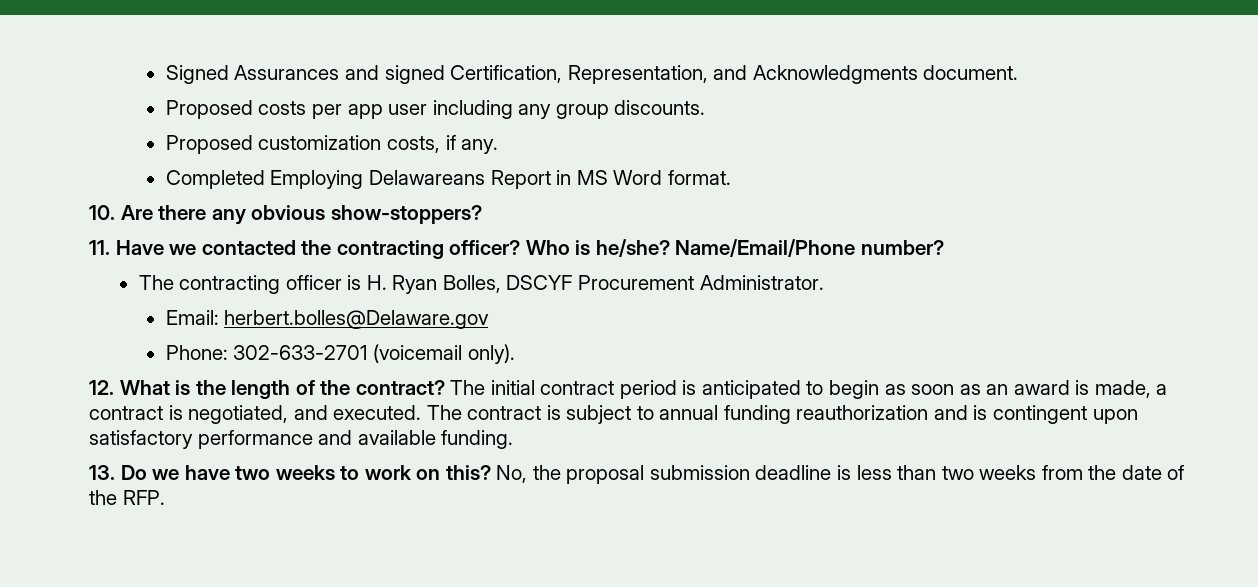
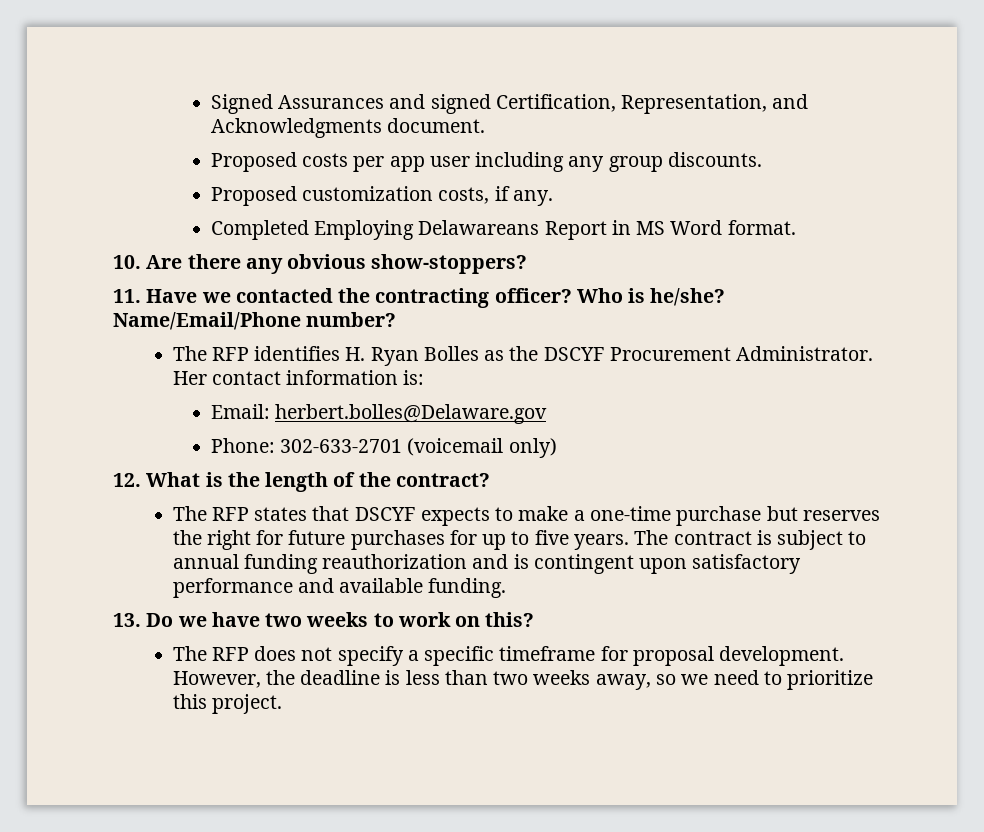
[179,275,501,294] contracting officer is H. Ryan Bolles, -> [211,346,539,366] RFP identifies H. Ryan Bolles as the
(824, 282) none -> [172,370,425,385] Her contact information is:
[467,344,515,364] only). -> [508,438,557,458] only)
[450,380,1168,399] [89,405,422,424] The initial contract period is anticipated to begin as soon as an award is made, a contract is negotiated, and executed. -> [172,506,880,526] [172,530,630,550] // The RFP states that DSCYF expects to make a one-time purchase but reserves the right for future purchases for up to five years.
[496,465,750,484] No, the proposal submission -> [172,646,845,666] [172,670,295,688] // The RFP does not specify a specific timeframe for proposal development. However, the
[1041,465,1185,480] [89,490,165,505] from the date of the RFP. -> [595,670,874,690] [172,694,282,714] away, so we need to prioritize this project.

